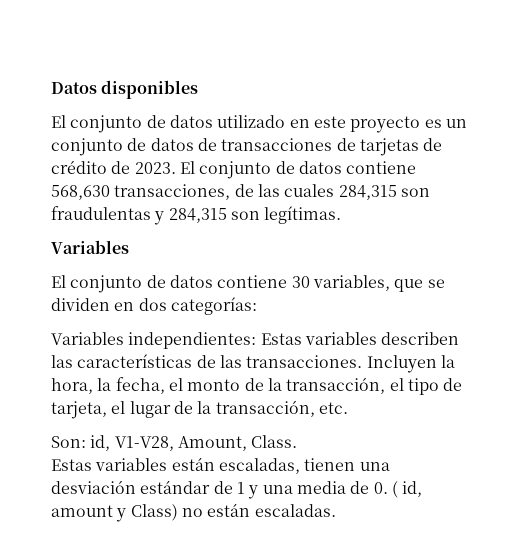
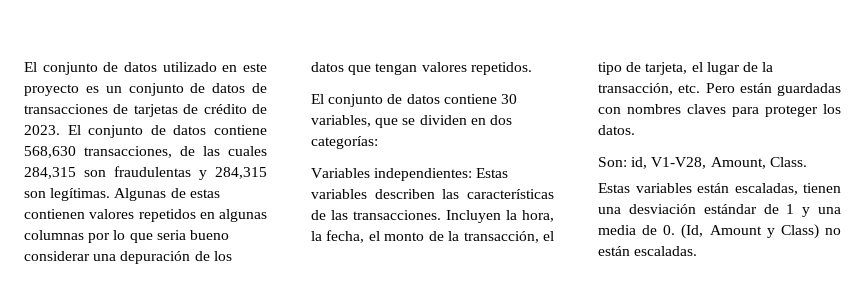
[51,80,199,99] Datos disponibles // -> (24, 67) none
[51,240,129,254] // Variables -> [114,188,220,201] [24,209,267,222] [24,230,229,243] [24,251,232,264] [311,62,532,75] Algunas de estas contienen valores repetidos en algunas columnas por lo que seria bueno considerar una depuración de los datos que tengan valores repetidos.
(348, 408) none -> [705,83,841,96] [598,104,841,117] [598,125,635,135] Pero están guardadas con nombres claves para proteger los datos.
[391,481,423,498] [51,505,113,517] ( id, amount -> [681,224,762,239] (Id, Amount

